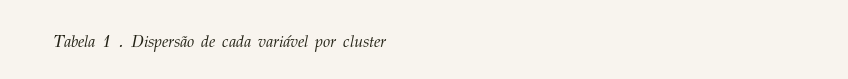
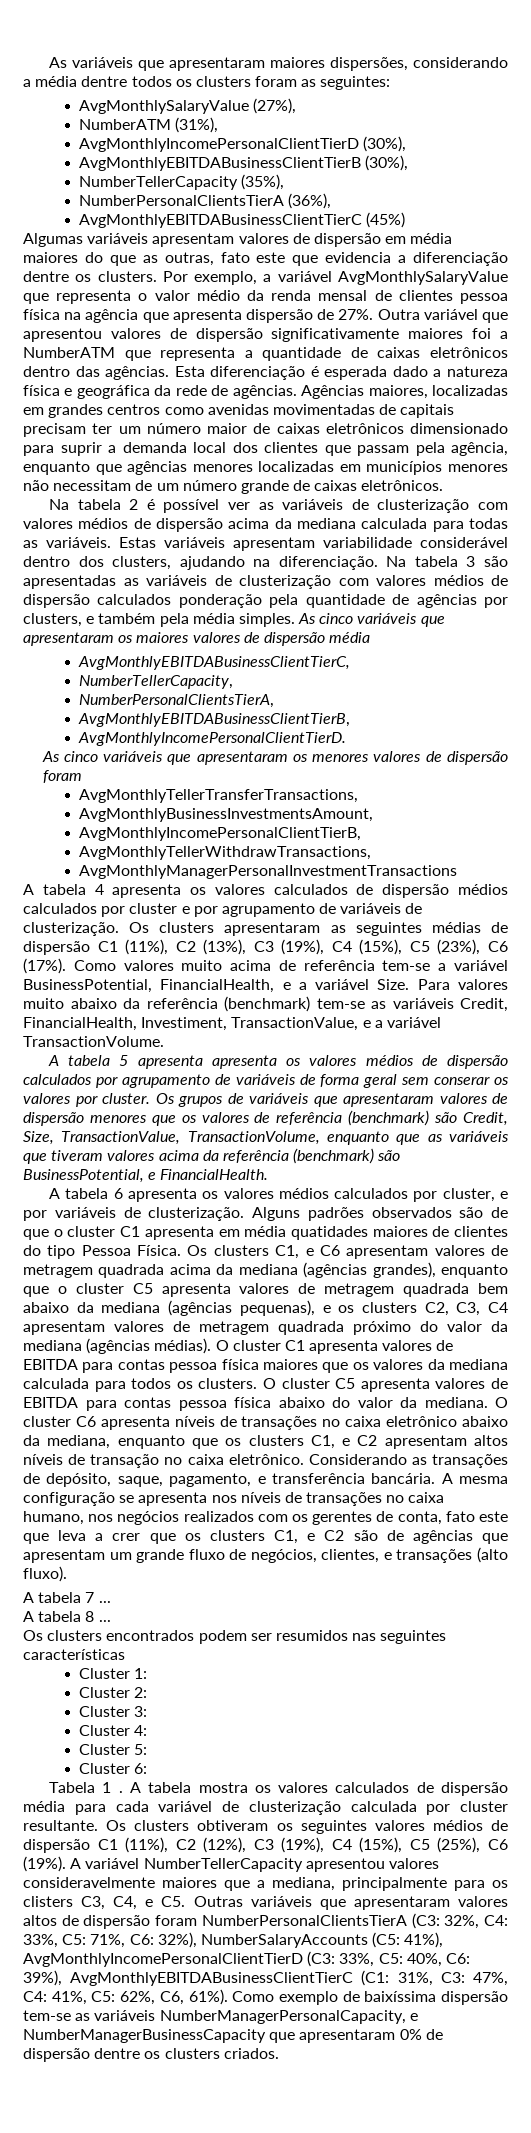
[53,34,387,52] Tabela 1 . Dispersão de cada variável por cluster -> [49,57,508,71] [23,76,391,90] [79,98,297,114] [79,117,219,133] [79,136,407,152] [79,155,409,171] [79,174,285,190] [79,193,332,209] [79,212,406,228] [23,233,453,247] [23,252,508,266] [23,271,508,285] [23,290,508,304] [23,309,508,323] [23,328,508,342] [23,347,508,361] [23,366,508,380] [23,385,509,399] [23,404,455,418] [23,423,508,437] [23,442,508,456] [23,461,508,475] [23,480,444,494] [49,499,508,513] [23,518,508,532] [23,537,508,551] [23,556,508,570] [23,575,508,589] [23,594,509,608] [23,613,445,627] [23,632,371,646] [78,656,351,670] [79,675,234,689] [79,694,275,708] [78,713,351,727] [78,732,347,746] [41,751,509,765] [42,770,82,783] [79,789,359,803] [79,808,374,822] [79,827,362,841] [79,846,372,860] [79,865,458,879] [23,884,508,898] [23,903,423,917] [23,922,509,936] [23,939,509,955] [23,958,508,974] [23,979,508,993] [23,996,508,1012] [23,1017,441,1031] [23,1036,164,1047] [48,1055,509,1069] [23,1074,509,1088] [23,1093,508,1107] [23,1110,509,1126] [23,1131,509,1145] [23,1148,401,1164] [23,1169,269,1183] [49,1188,508,1202] [23,1207,508,1221] [23,1226,508,1240] [23,1245,509,1259] [23,1262,508,1278] [23,1283,509,1297] [23,1300,508,1316] [23,1321,508,1335] [23,1338,454,1354] [23,1359,508,1373] [23,1378,509,1392] [23,1397,508,1411] [23,1416,509,1430] [23,1435,509,1449] [23,1454,508,1468] [23,1473,508,1487] [23,1492,445,1506] [23,1511,508,1525] [23,1530,508,1544] [23,1547,508,1563] [23,1566,67,1582] [23,1592,111,1603] [23,1611,111,1622] [23,1630,447,1644] [23,1649,125,1660] [79,1668,148,1679] [79,1687,148,1698] [79,1706,148,1717] [79,1725,148,1736] [79,1744,148,1755] [79,1763,148,1774] [49,1782,508,1796] [23,1801,508,1815] [23,1820,508,1834] [23,1837,509,1853] [23,1856,439,1872] [23,1877,508,1891] [23,1896,508,1910] [23,1913,509,1929] [23,1932,444,1948] [23,1951,470,1967] [23,1970,508,1986] [23,1989,508,2005] [23,2010,418,2024] [23,2029,443,2043] [23,2048,279,2062] As variáveis que apresentaram maiores dispersões, considerando a média dentre todos os clusters foram as seguintes: // AvgMonthlySalaryValue (27%), // NumberATM (31%), // AvgMonthlyIncomePersonalClientTierD (30%), // AvgMonthlyEBITDABusinessClientTierB (30%), // NumberTellerCapacity (35%), // NumberPersonalClientsTierA (36%), // AvgMonthlyEBITDABusinessClientTierC (45%) // Algumas variáveis apresentam valores de dispersão em média maiores do que as outras, fato este que evidencia a diferenciação dentre os clusters. Por exemplo, a variável AvgMonthlySalaryValue que representa o valor médio da renda mensal de clientes pessoa física na agência que apresenta dispersão de 27%. Outra variável que apresentou valores de dispersão significativamente maiores foi a NumberATM que representa a quantidade de caixas eletrônicos dentro das agências. Esta diferenciação é esperada dado a natureza física e geográfica da rede de agências. Agências maiores, localizadas em grandes centros como avenidas movimentadas de capitais precisam ter um número maior de caixas eletrônicos dimensionado para suprir a demanda local dos clientes que passam pela agência, enquanto que agências menores localizadas em municípios menores não necessitam de um número grande de caixas eletrônicos. // Na tabela 2 é possível ver as variáveis de clusterização com valores médios de dispersão acima da mediana calculada para todas as variáveis. Estas variáveis apresentam variabilidade considerável dentro dos clusters, ajudando na diferenciação. Na tabela 3 são apresentadas as variáveis de clusterização com valores médios de dispersão calculados ponderação pela quantidade de agências por clusters, e também pela média simples. As cinco variáveis que apresentaram os maiores valores de dispersão média // AvgMonthlyEBITDABusinessClientTierC, // NumberTellerCapacity, // NumberPersonalClientsTierA, // AvgMonthlyEBITDABusinessClientTierB, // AvgMonthlyIncomePersonalClientTierD. // As cinco variáveis que apresentaram os menores valores de dispersão foram // AvgMonthlyTellerTransferTransactions, // AvgMonthlyBusinessInvestmentsAmount, // AvgMonthlyIncomePersonalClientTierB, // AvgMonthlyTellerWithdrawTransactions, // AvgMonthlyManagerPersonalInvestmentTransactions // A tabela 4 apresenta os valores calculados de dispersão médios calculados por cluster e por agrupamento de variáveis de clusterização. Os clusters apresentaram as seguintes médias de dispersão C1 (11%), C2 (13%), C3 (19%), C4 (15%), C5 (23%), C6 (17%). Como valores muito acima de referência tem-se a variável BusinessPotential, FinancialHealth, e a variável Size. Para valores muito abaixo da referência (benchmark) tem-se as variáveis Credit, FinancialHealth, Investiment, TransactionValue, e a variável TransactionVolume. // A tabela 5 apresenta apresenta os valores médios de dispersão calculados por agrupamento de variáveis de forma geral sem conserar os valores por cluster. Os grupos de variáveis que apresentaram valores de dispersão menores que os valores de referência (benchmark) são Credit, Size, TransactionValue, TransactionVolume, enquanto que as variáveis que tiveram valores acima da referência (benchmark) são BusinessPotential, e FinancialHealth. // A tabela 6 apresenta os valores médios calculados por cluster, e por variáveis de clusterização. Alguns padrões observados são de que o cluster C1 apresenta em média quatidades maiores de clientes do tipo Pessoa Física. Os clusters C1, e C6 apresentam valores de metragem quadrada acima da mediana (agências grandes), enquanto que o cluster C5 apresenta valores de metragem quadrada bem abaixo da mediana (agências pequenas), e os clusters C2, C3, C4 apresentam valores de metragem quadrada próximo do valor da mediana (agências médias). O cluster C1 apresenta valores de EBITDA para contas pessoa física maiores que os valores da mediana calculada para todos os clusters. O cluster C5 apresenta valores de EBITDA para contas pessoa física abaixo do valor da mediana. O cluster C6 apresenta níveis de transações no caixa eletrônico abaixo da mediana, enquanto que os clusters C1, e C2 apresentam altos níveis de transação no caixa eletrônico. Considerando as transações de depósito, saque, pagamento, e transferência bancária. A mesma configuração se apresenta nos níveis de transações no caixa humano, nos negócios realizados com os gerentes de conta, fato este que leva a crer que os clusters C1, e C2 são de agências que apresentam um grande fluxo de negócios, clientes, e transações (alto fluxo). // A tabela 7 ... // A tabela 8 ... // Os clusters encontrados podem ser resumidos nas seguintes características // Cluster 1: // Cluster 2: // Cluster 3: // Cluster 4: // Cluster 5: // Cluster 6: // Tabela 1 . A tabela mostra os valores calculados de dispersão média para cada variável de clusterização calculada por cluster resultante. Os clusters obtiveram os seguintes valores médios de dispersão C1 (11%), C2 (12%), C3 (19%), C4 (15%), C5 (25%), C6 (19%). A variável NumberTellerCapacity apresentou valores consideravelmente maiores que a mediana, principalmente para os clisters C3, C4, e C5. Outras variáveis que apresentaram valores altos de dispersão foram NumberPersonalClientsTierA (C3: 32%, C4: 33%, C5: 71%, C6: 32%), NumberSalaryAccounts (C5: 41%), AvgMonthlyIncomePersonalClientTierD (C3: 33%, C5: 40%, C6: 39%), AvgMonthlyEBITDABusinessClientTierC (C1: 31%, C3: 47%, C4: 41%, C5: 62%, C6, 61%). Como exemplo de baixíssima dispersão tem-se as variáveis NumberManagerPersonalCapacity, e NumberManagerBusinessCapacity que apresentaram 0% de dispersão dentre os clusters criados.

